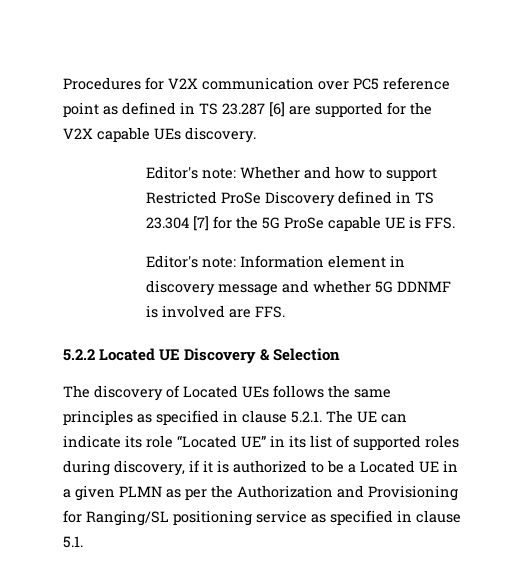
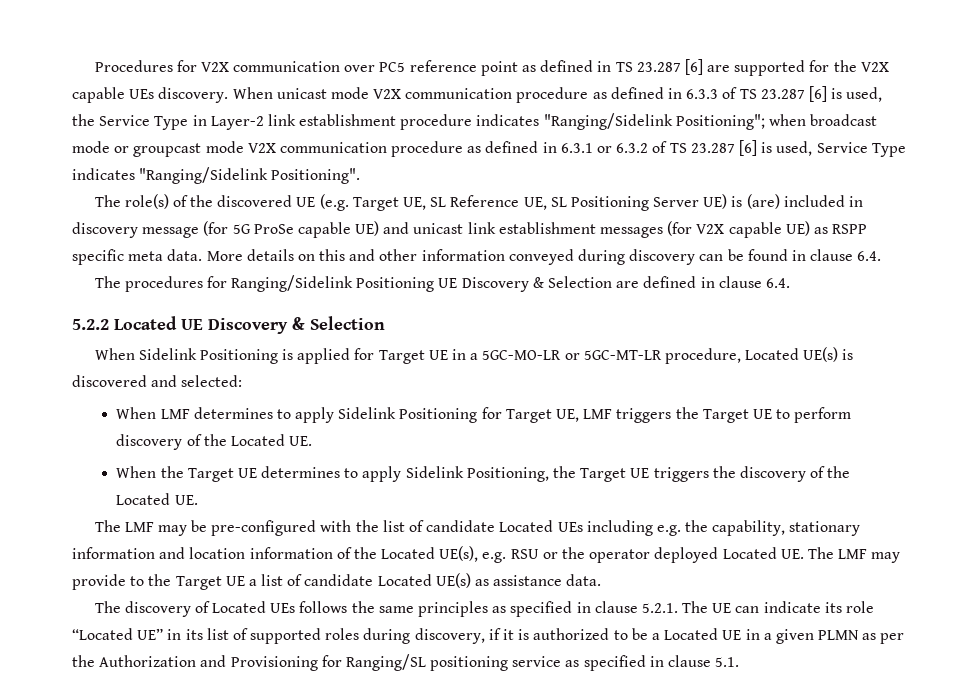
[146,166,438,181] [146,191,435,207] [146,216,456,231] [146,255,406,268] [146,280,452,296] [146,305,286,318] // Editor's note: Whether and how to support Restricted ProSe Discovery defined in TS 23.304 [7] for the 5G ProSe capable UE is FFS. // Editor's note: Information element in discovery message and whether 5G DDNMF is involved are FFS. -> [232,86,883,103] [72,113,878,130] [72,140,906,157] [72,167,361,184] [94,194,864,211] [72,221,868,238] [72,249,882,265] [94,275,790,292] When unicast mode V2X communication procedure as defined in 6.3.3 of TS 23.287 [6] is used, the Service Type in Layer-2 link establishment procedure indicates "Ranging/Sidelink Positioning"; when broadcast mode or groupcast mode V2X communication procedure as defined in 6.3.1 or 6.3.2 of TS 23.287 [6] is used, Service Type indicates "Ranging/Sidelink Positioning". // The role(s) of the discovered UE (e.g. Target UE, SL Reference UE, SL Positioning Server UE) is (are) included in discovery message (for 5G ProSe capable UE) and unicast link establishment messages (for V2X capable UE) as RSPP specific meta data. More details on this and other information conveyed during discovery can be found in clause 6.4. // The procedures for Ranging/Sidelink Positioning UE Discovery & Selection are defined in clause 6.4.
(341, 354) none -> [94,347,854,364] [72,375,243,387] [116,407,852,423] [116,434,313,450] [116,466,851,482] [116,493,198,505] [94,520,861,536] [72,546,901,563] [72,573,602,590] // When Sidelink Positioning is applied for Target UE in a 5GC-MO-LR or 5GC-MT-LR procedure, Located UE(s) is discovered and selected: // When LMF determines to apply Sidelink Positioning for Target UE, LMF triggers the Target UE to perform discovery of the Located UE. // When the Target UE determines to apply Sidelink Positioning, the Target UE triggers the discovery of the Located UE. // The LMF may be pre-configured with the list of candidate Located UEs including e.g. the capability, stationary information and location information of the Located UE(s), e.g. RSU or the operator deployed Located UE. The LMF may provide to the Target UE a list of candidate Located UE(s) as assistance data.

